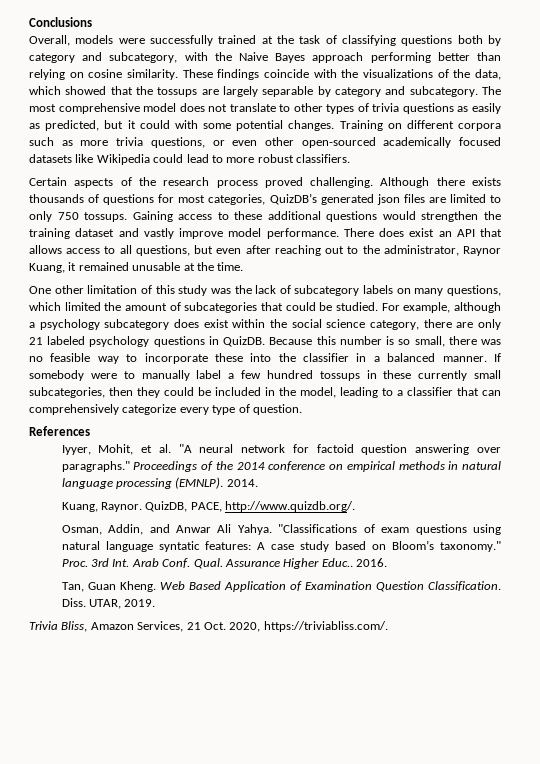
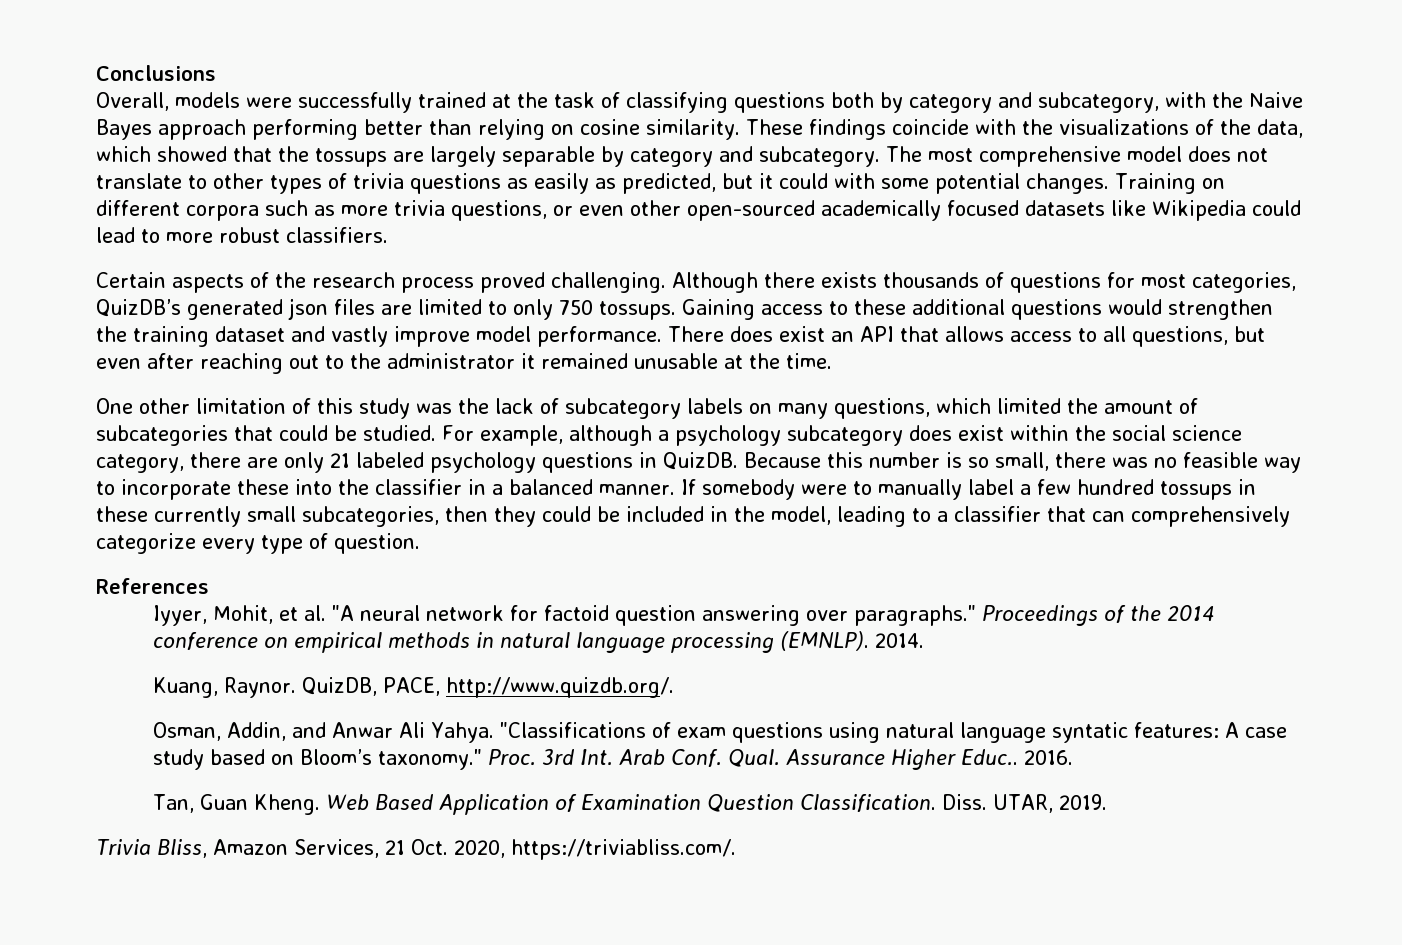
[383,245,501,256] [29,263,65,273] administrator, Raynor Kuang, -> [387,353,515,369] administrator

